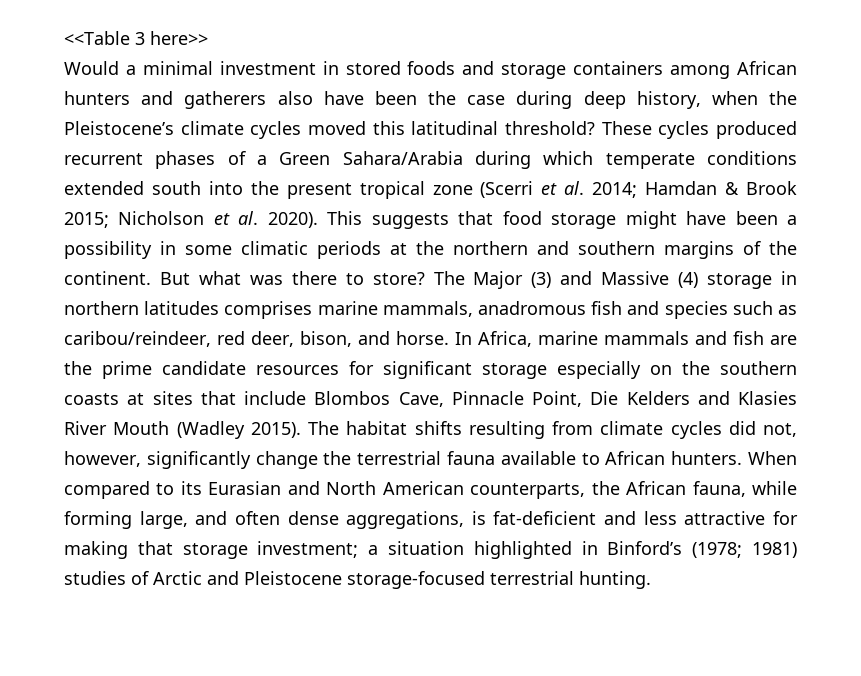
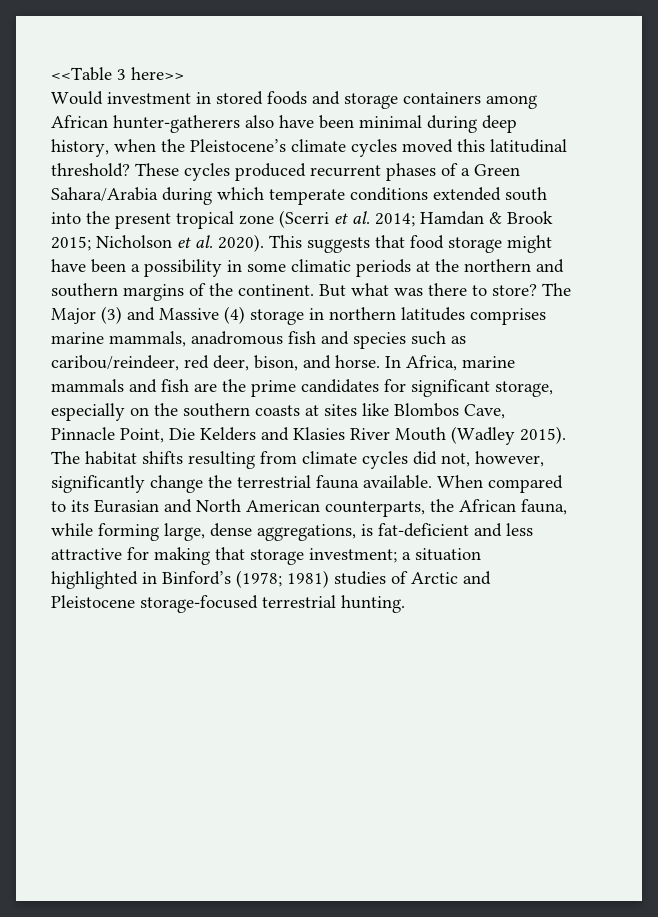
[125,61,213,75] a minimal -> (103, 98) none
[64,91,267,109] hunters and gatherers -> [113,115,240,133] hunter-gatherers
[428,91,506,105] the case -> [359,115,422,128] minimal
[162,361,339,375] candidate resources -> [301,379,379,393] candidates
[482,363,547,379] storage -> [495,381,553,397] storage,
[200,391,306,405] that include -> [362,403,389,416] like
[500,451,743,465] available to African hunters. -> [363,475,432,489] available.
[195,511,280,525] and often -> (205, 532) none

